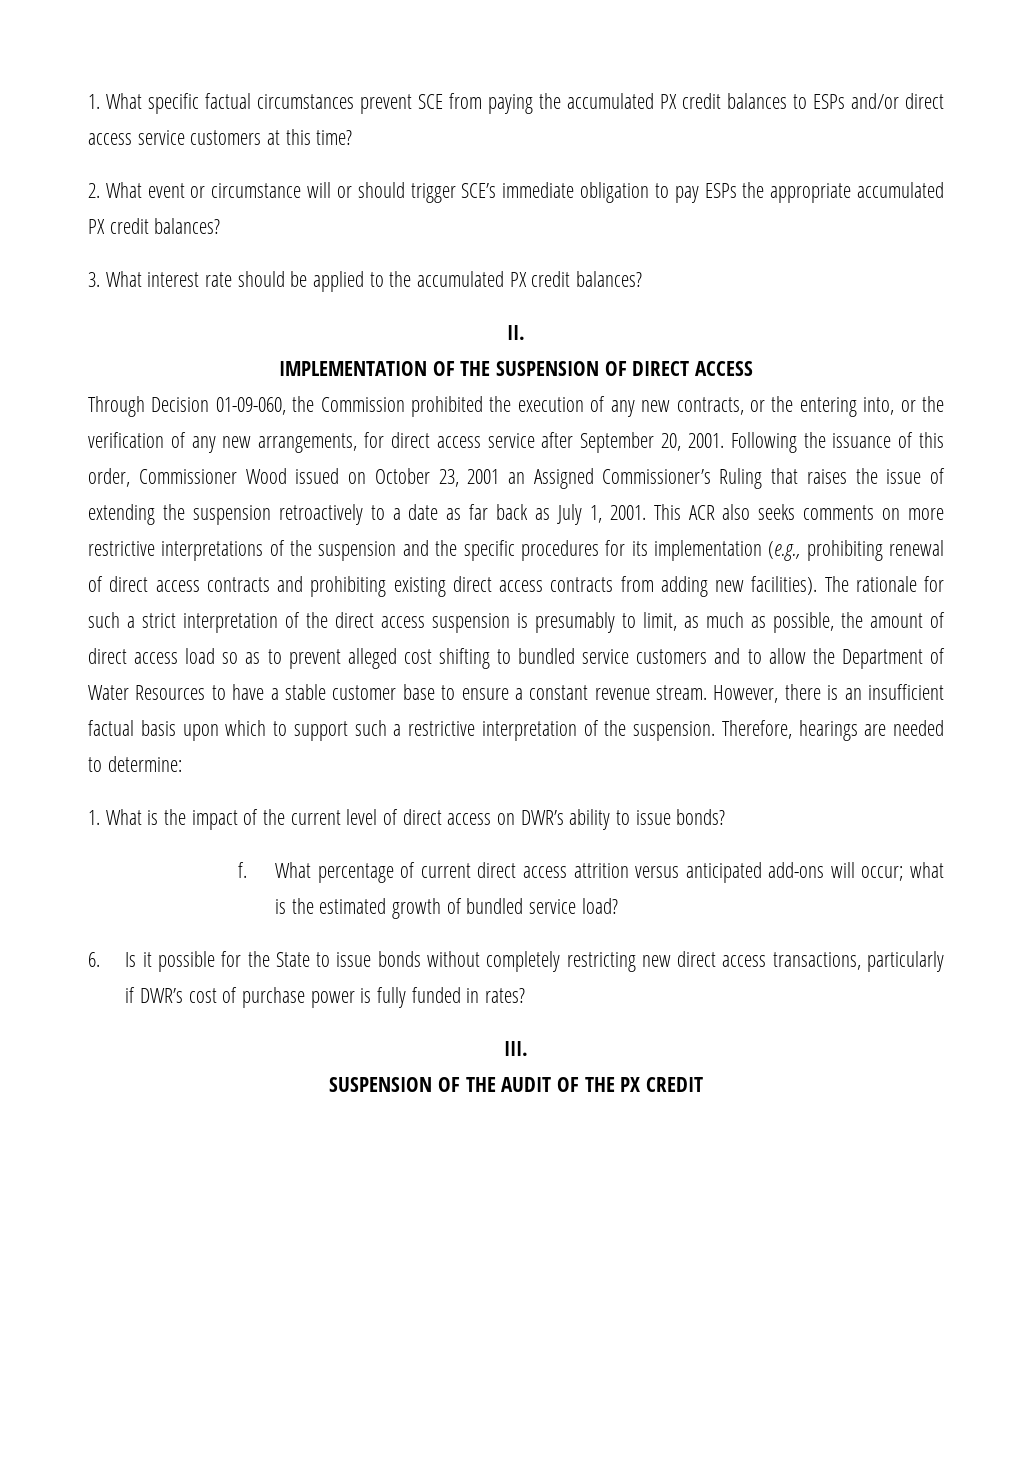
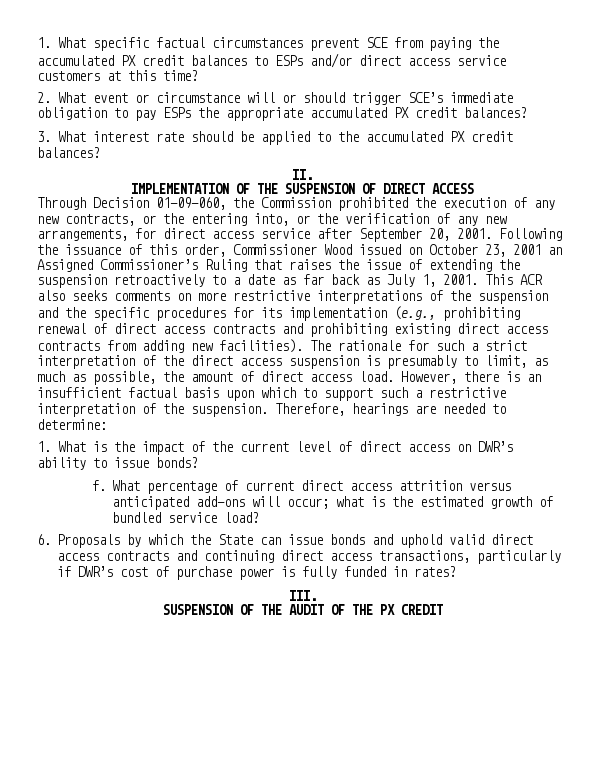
[185,648,945,669] [88,684,708,700] load so as to prevent alleged cost shifting to bundled service customers and to allow the Department of Water Resources to have a stable customer base to ensure a constant revenue stream. -> [359,371,394,382] load.
[125,951,242,972] Is it possible for -> [56,534,183,548] Proposals by which
[316,952,331,967] to -> [259,537,281,545] can
[426,951,671,972] without completely restricting new -> [371,534,533,548] [56,550,274,563] and uphold valid direct access contracts and continuing

